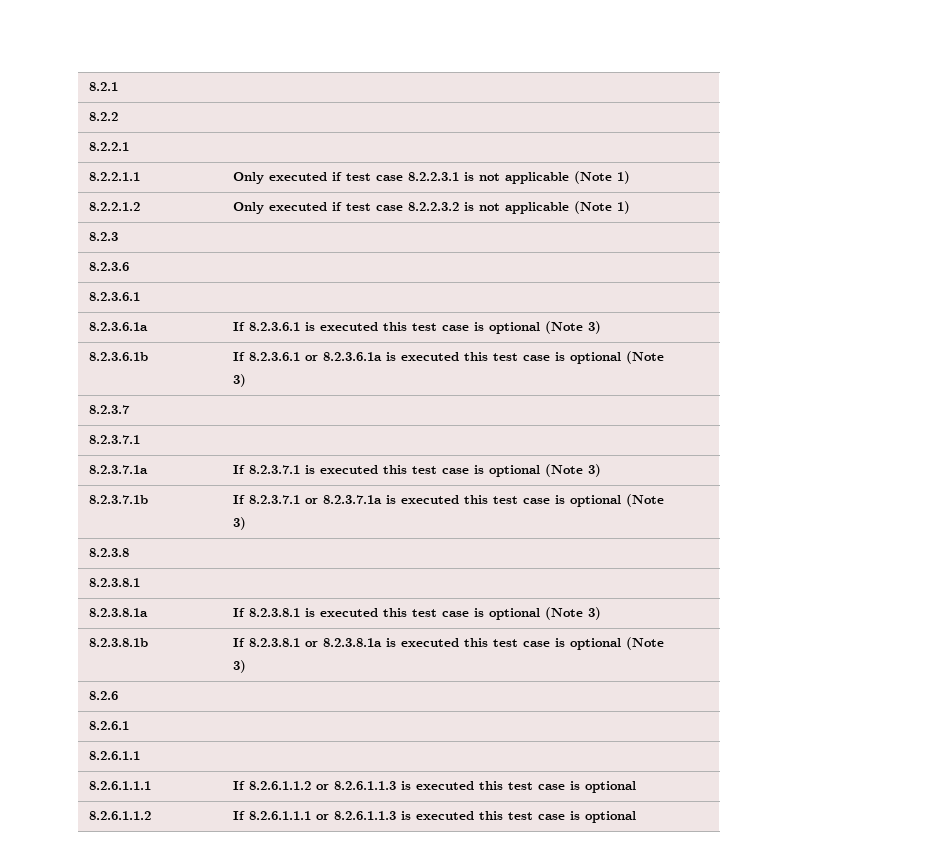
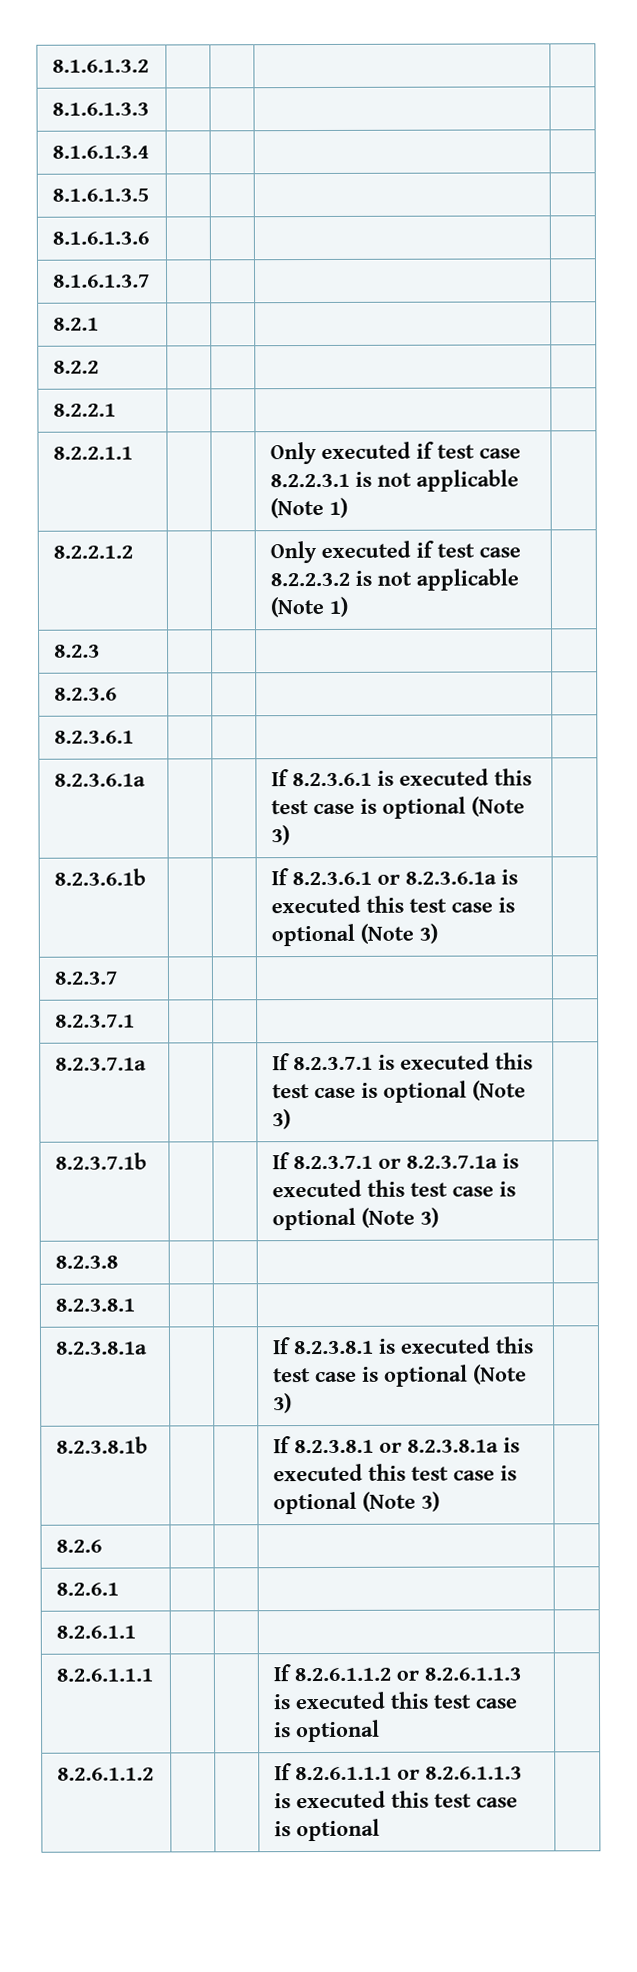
(89, 86) none -> [52,59,150,73] [52,102,150,116] [52,145,150,159] [52,188,150,202] [52,231,150,245] [53,274,151,288] 8.1.6.1.3.2 | | | | // 8.1.6.1.3.3 | | | | // 8.1.6.1.3.4 | | | | // 8.1.6.1.3.5 | | | | // 8.1.6.1.3.6 | | | | // 8.1.6.1.3.7 | | | | //

